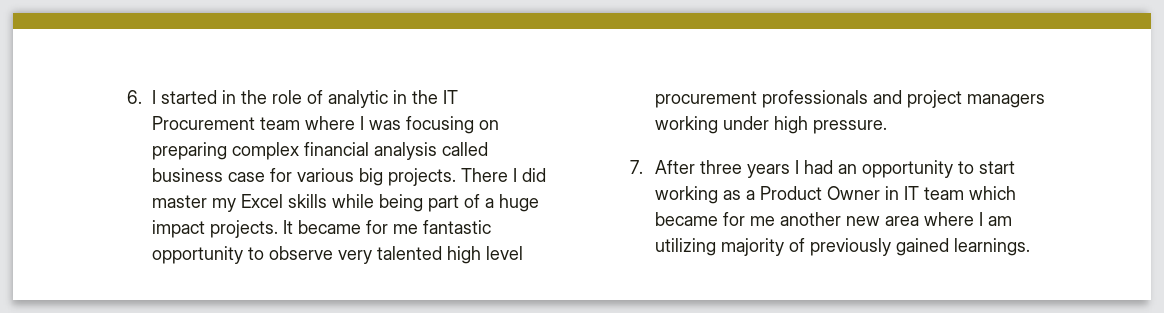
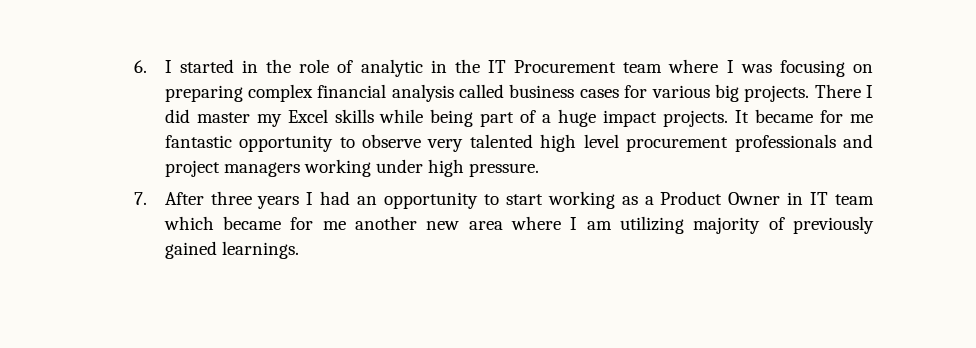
[227,172,265,182] case -> [579,89,619,98] cases

